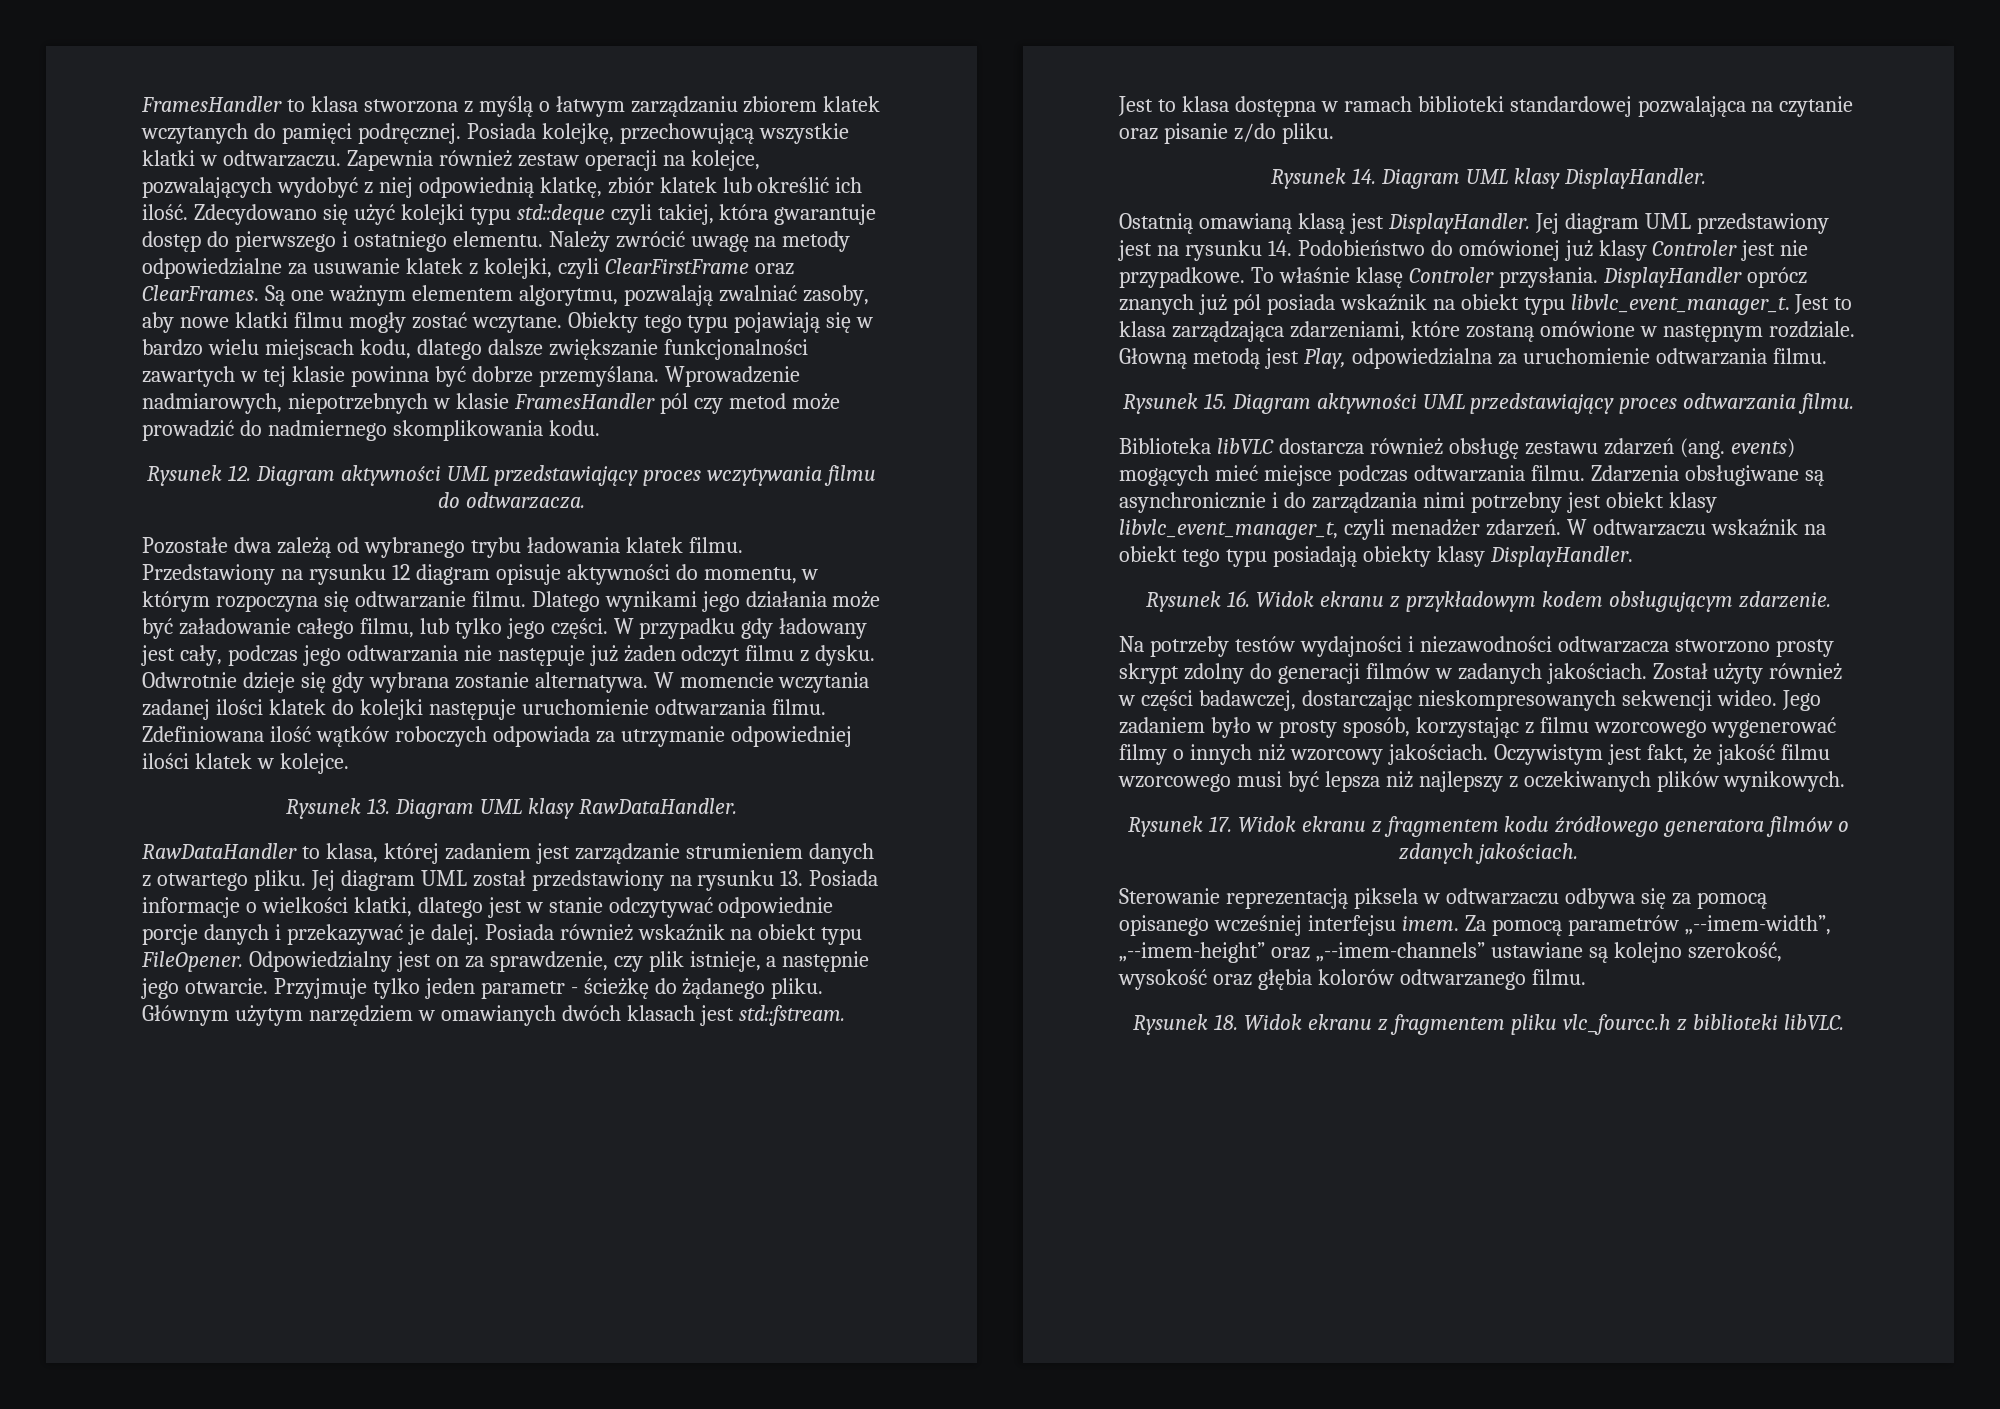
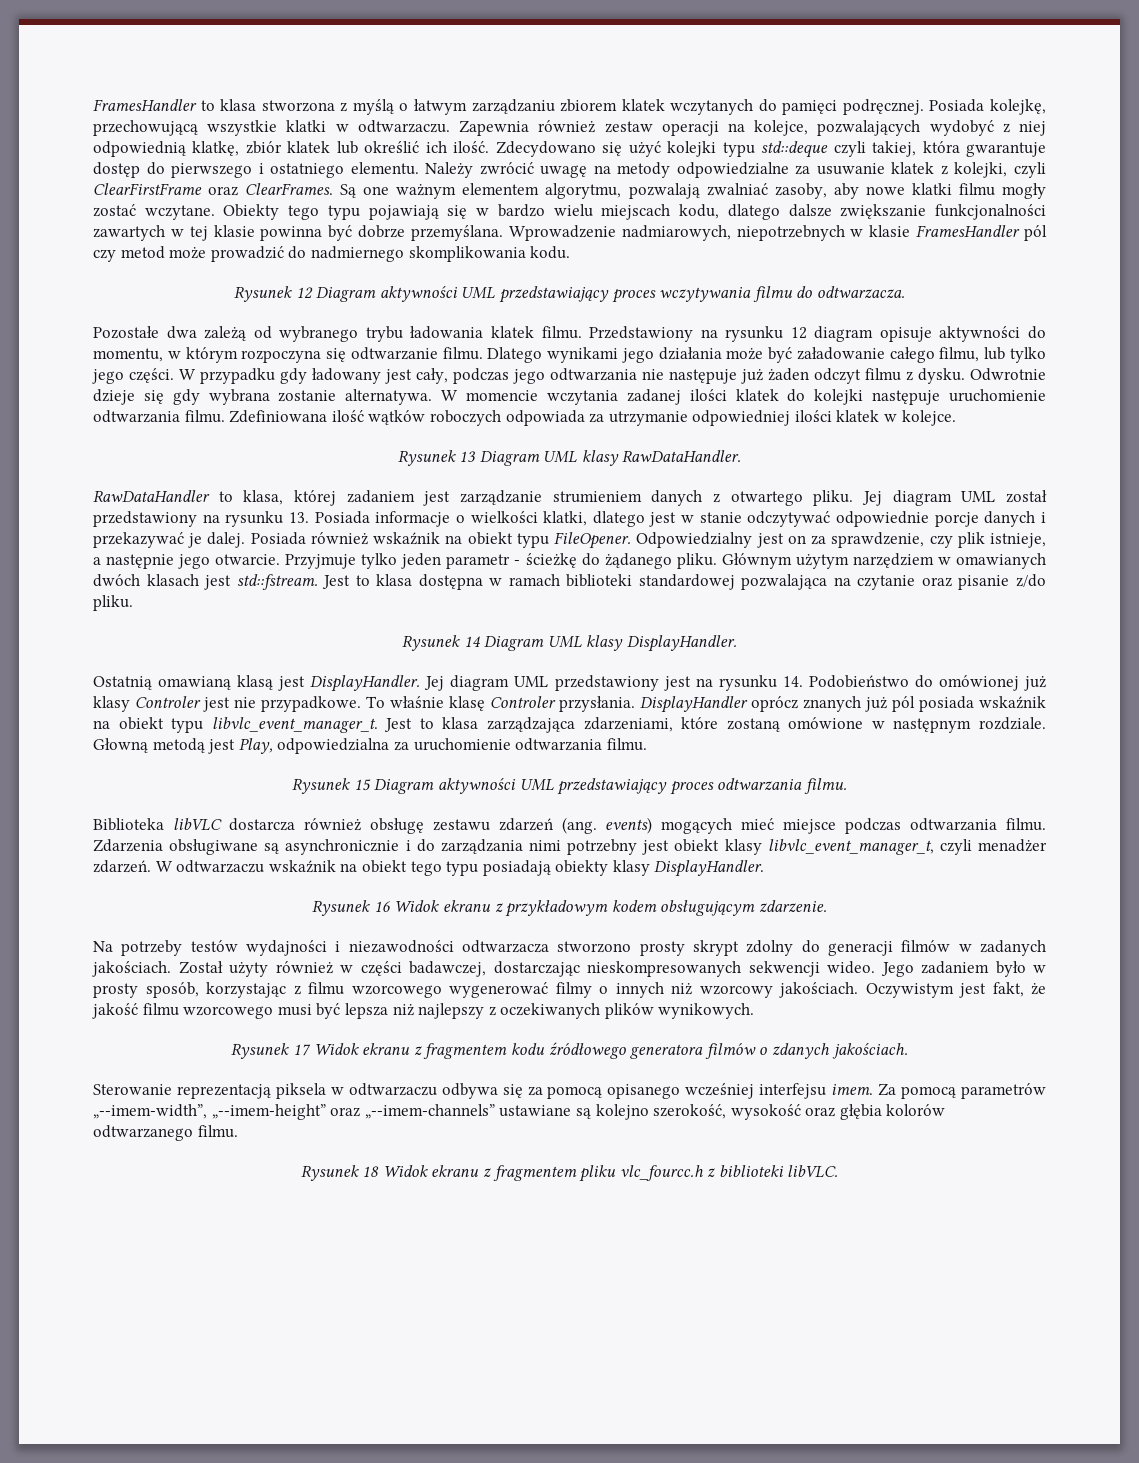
[227,465,251,481] 12. -> [295,287,313,299] 12
[367,798,391,814] 13. -> [459,451,477,462] 13
[1352,168,1377,184] 14. -> [463,636,481,647] 14
[1203,393,1227,409] 15. -> [353,779,371,791] 15
[1227,590,1251,607] 16. -> [373,901,391,912] 16
[1208,816,1232,832] 17. -> [293,1044,312,1056] 17
[1214,1014,1239,1030] 18. -> [362,1166,380,1177] 18

